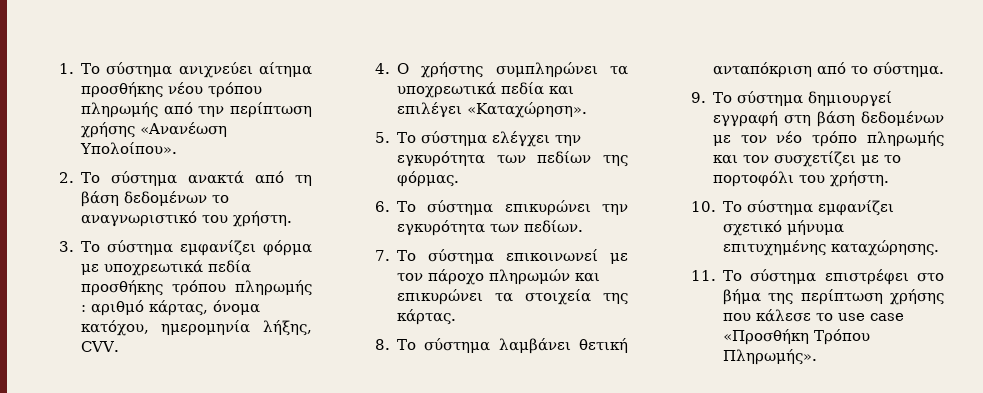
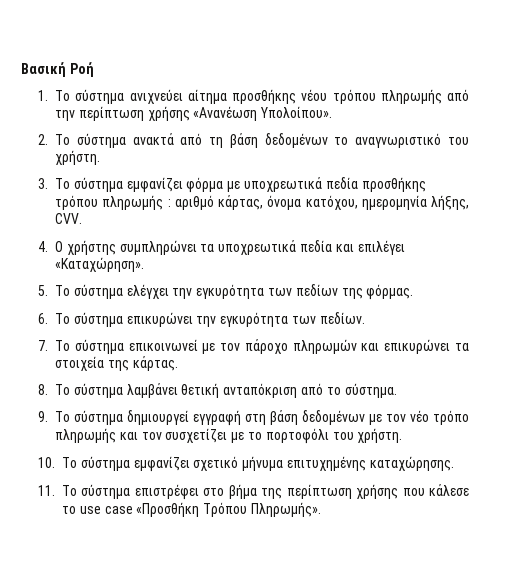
(58, 68) none -> [21,62,94,77] Βασική Ροή //

